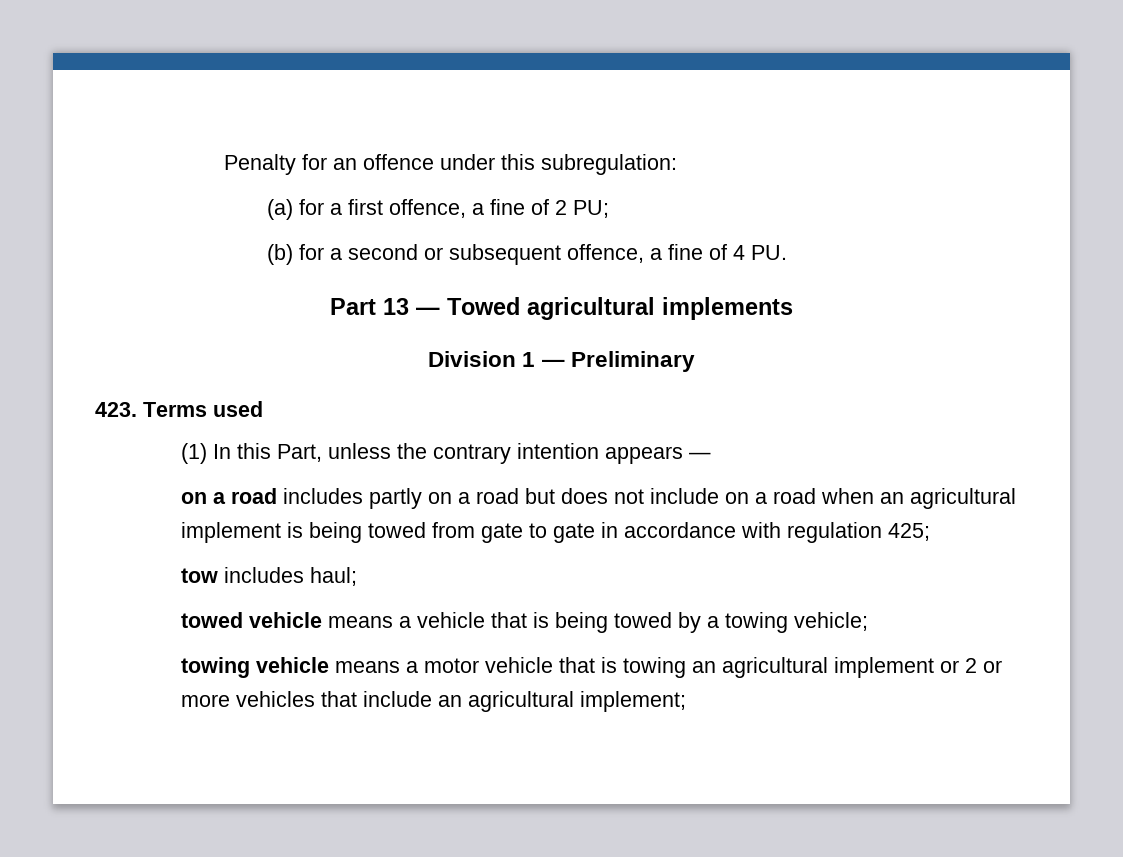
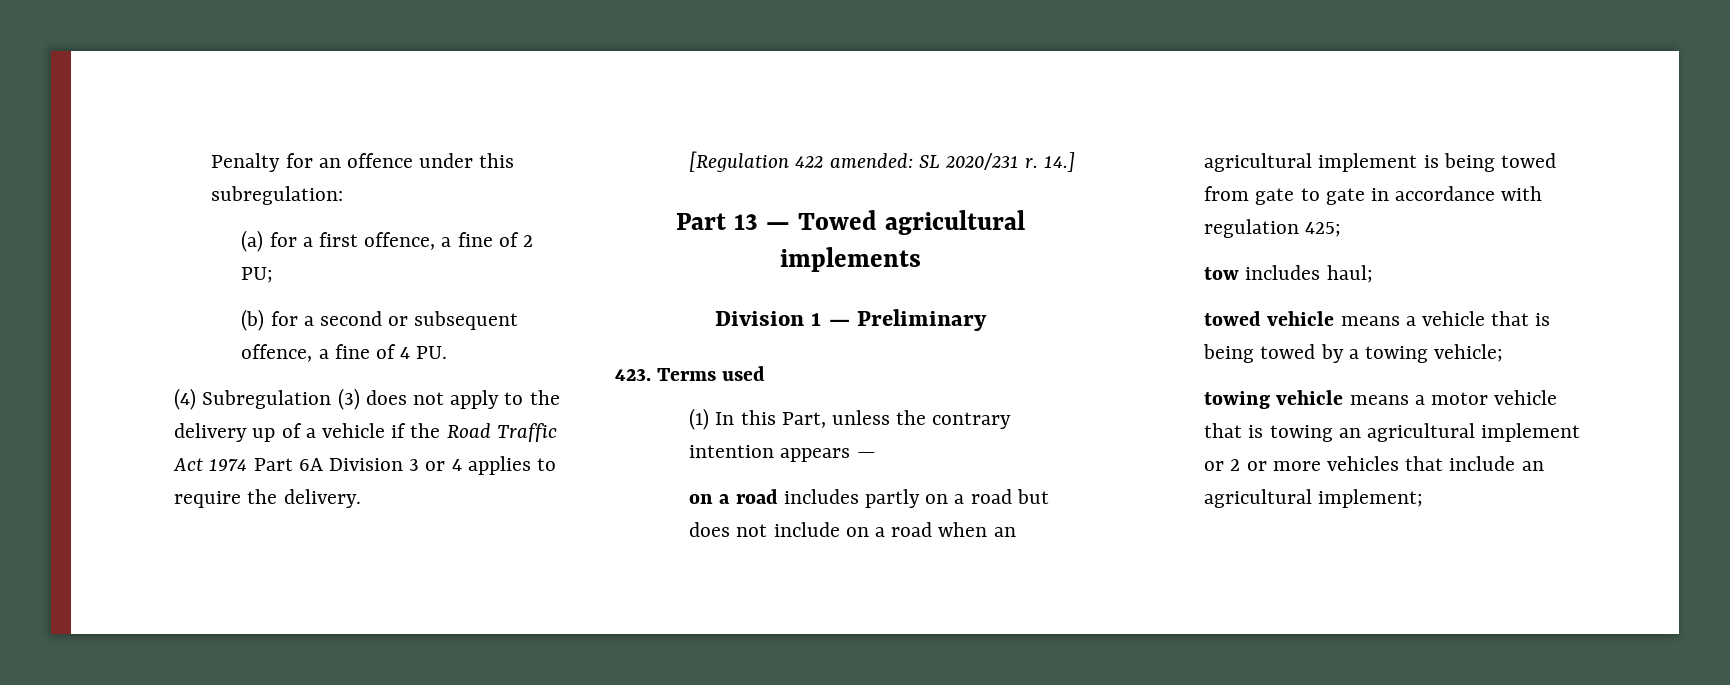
(787, 252) none -> [174,388,560,410] [174,423,557,442] [173,456,557,475] [174,489,361,508] [689,151,1076,172] // (4) Subregulation (3) does not apply to the delivery up of a vehicle if the Road Traffic Act 1974 Part 6A Division 3 or 4 applies to require the delivery. // [Regulation 422 amended: SL 2020/231 r. 14.]

